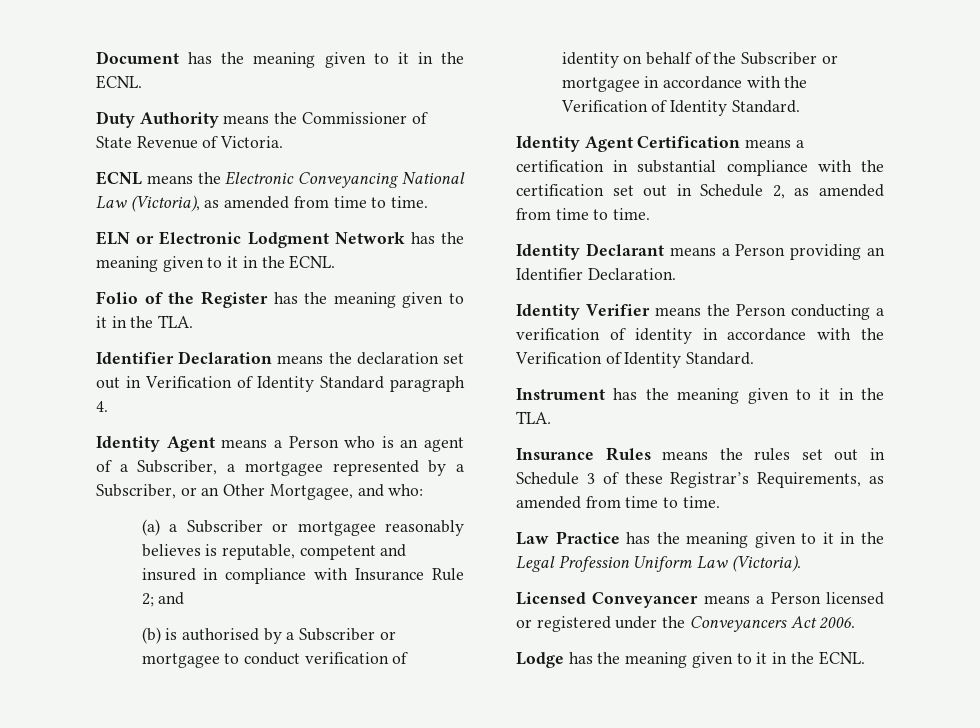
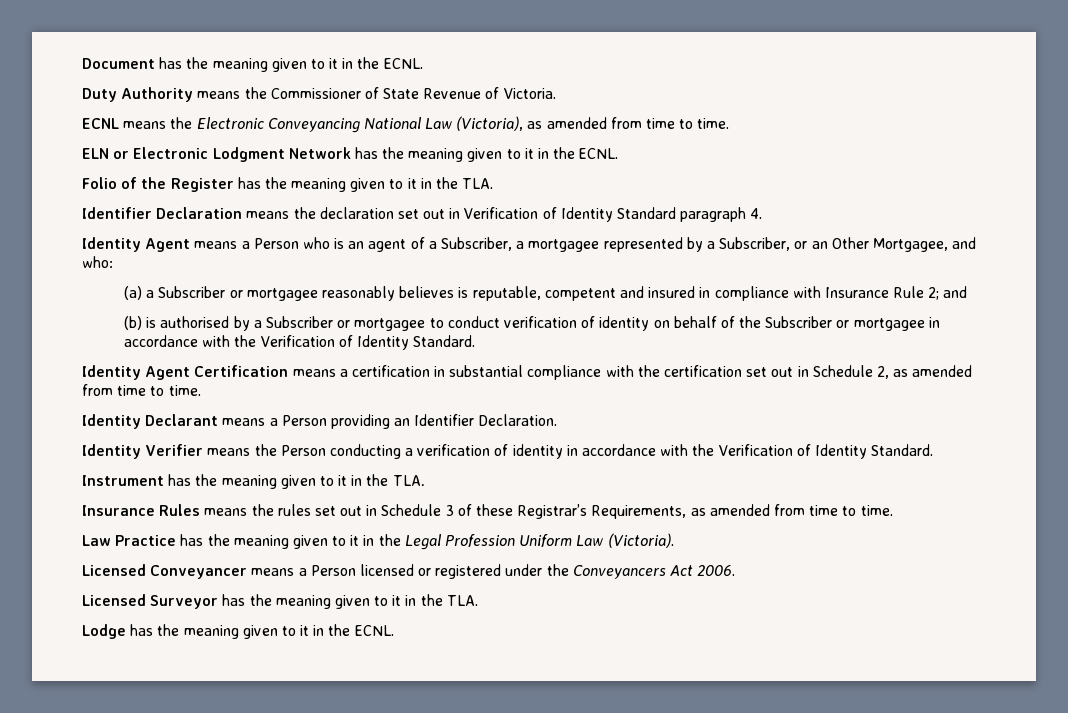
(856, 623) none -> [82,594,478,609] // Licensed Surveyor has the meaning given to it in the TLA.

